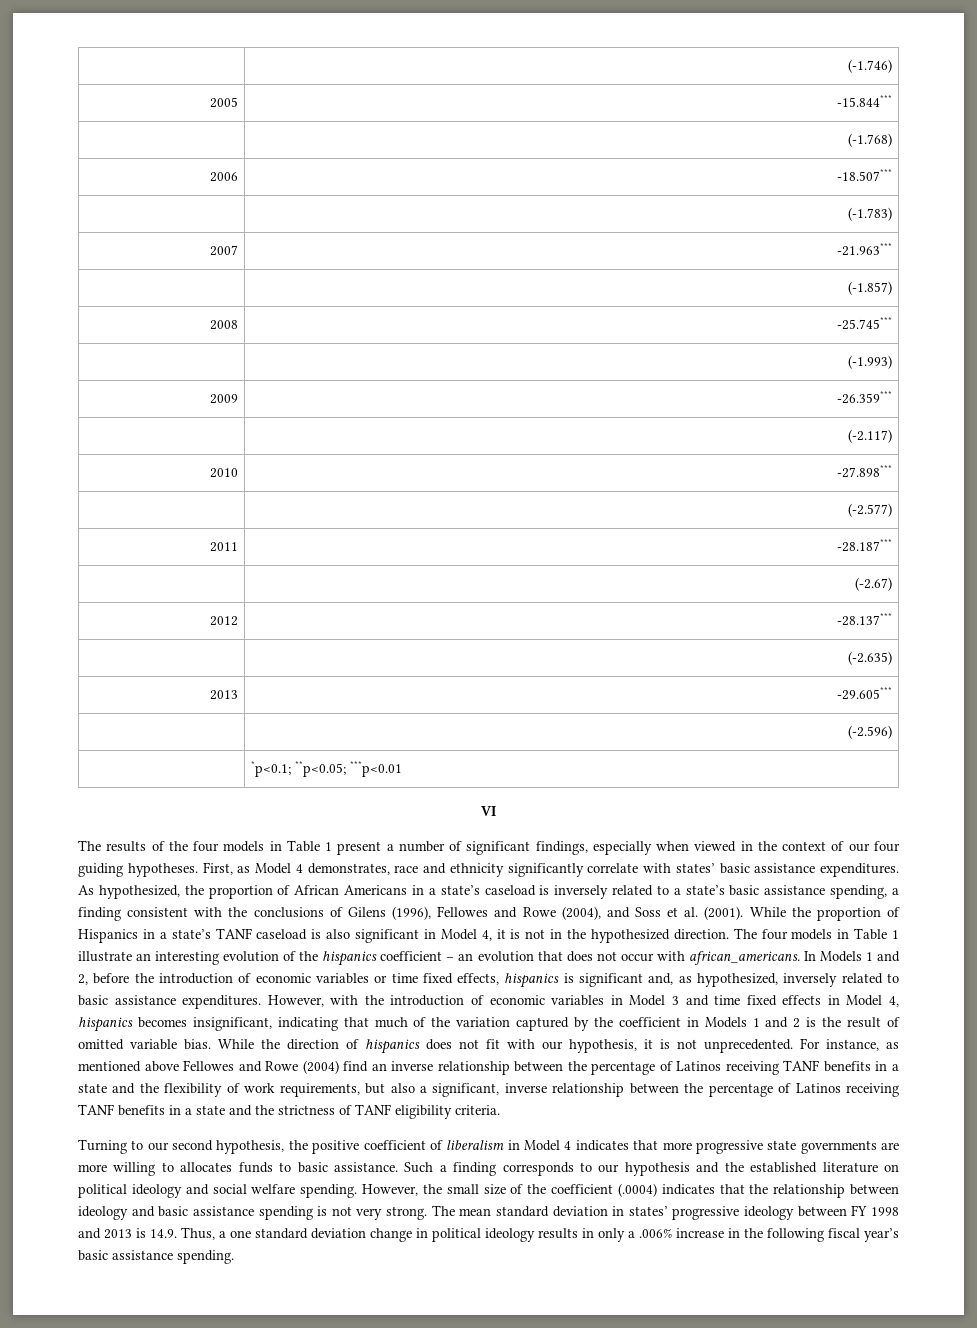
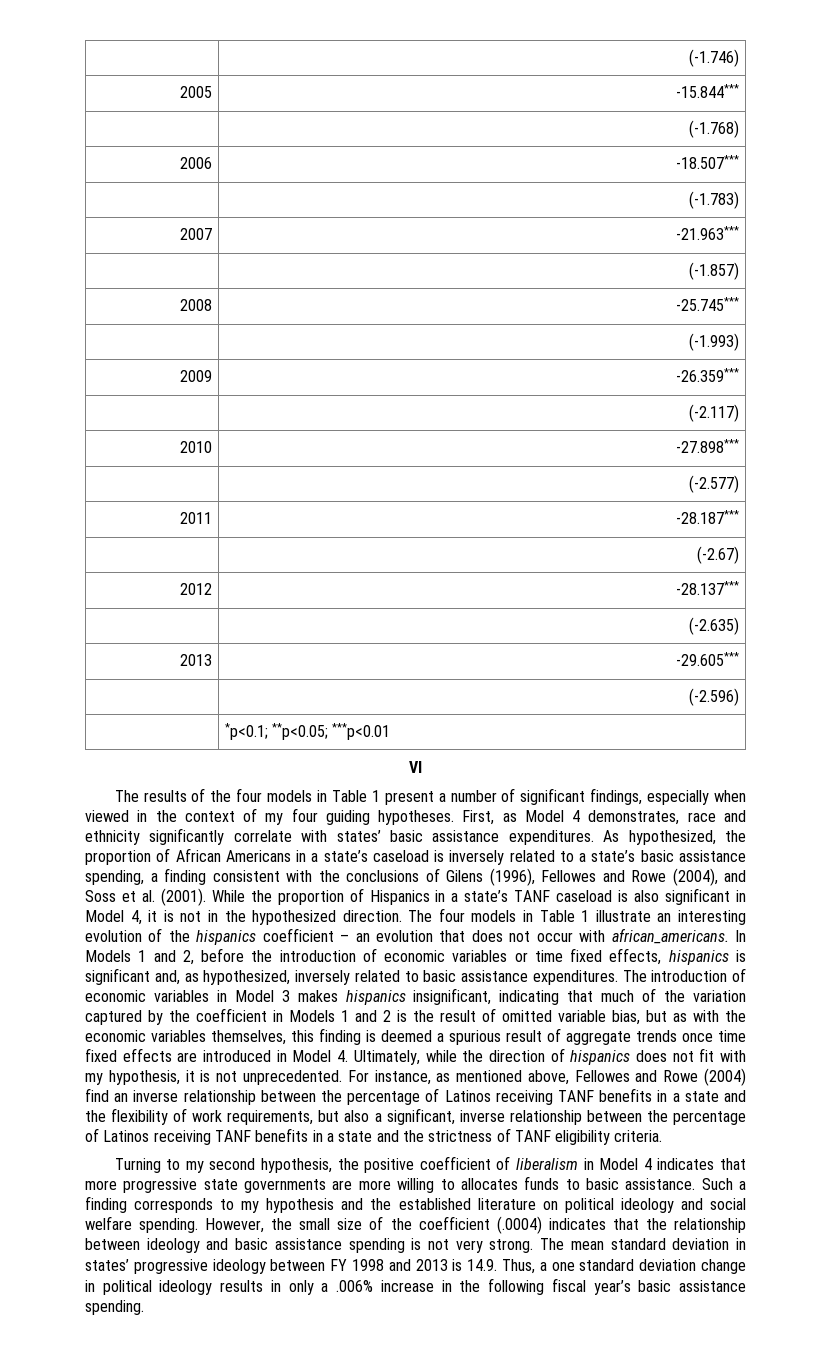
[848,843,870,852] our -> [265,813,284,825] my
[267,995,384,1007] However, with the -> [622,970,647,982] The
[685,995,899,1007] [78,1017,187,1032] and time fixed effects in Model 4, hispanics becomes -> [297,990,406,1005] makes hispanics
[184,1039,254,1050] bias. While -> [612,1010,746,1025] [85,1028,746,1045] [85,1048,457,1065] bias, but as with the economic variables themselves, this finding is deemed a spurious result of aggregate trends once time fixed effects are introduced in Model 4. Ultimately, while
[542,1041,563,1050] our -> [85,1073,103,1085] my
[144,1061,179,1072] above -> [527,1070,569,1085] above,
[147,1142,169,1151] our -> [185,1161,204,1173] my
[598,1164,620,1173] our -> [241,1201,260,1213] my

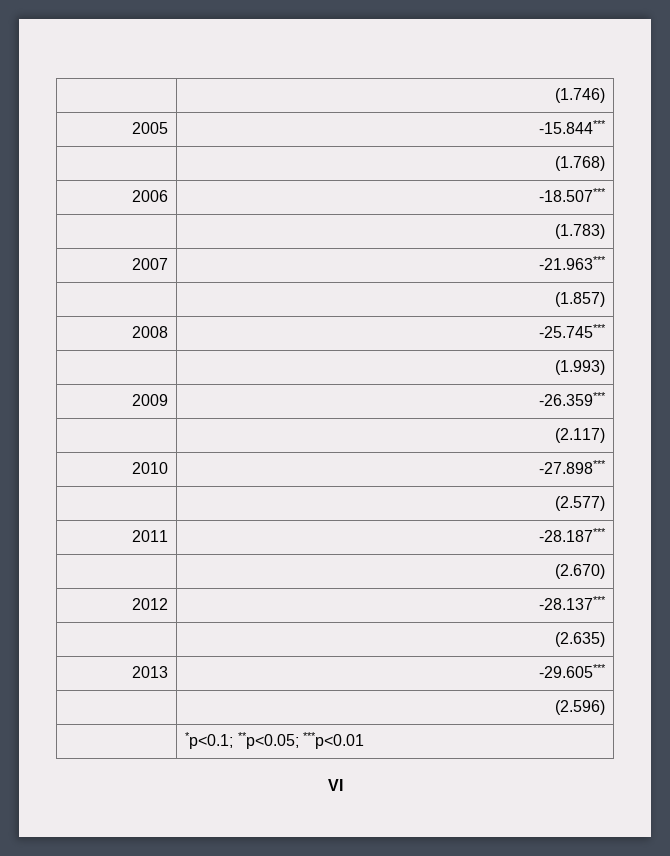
[689,49,740,67] | (-1.746) -> [554,88,605,103] | (1.746)
[689,120,740,138] (-1.768) -> [554,156,605,171] (1.768)
[689,191,740,209] (-1.783) -> [554,224,605,239] (1.783)
[689,262,740,280] (-1.857) -> [554,292,605,307] (1.857)
[689,333,740,351] (-1.993) -> [554,360,605,375] (1.993)
[689,404,740,422] (-2.117) -> [554,428,605,443] (2.117)
[689,475,740,493] (-2.577) -> [554,496,605,511] (2.577)
[697,546,740,564] (-2.67) -> [554,564,605,579] (2.670)
[689,617,740,635] (-2.635) -> [554,632,605,647] (2.635)
[689,688,740,706] (-2.596) -> [554,700,605,715] (2.596)
[114,788,747,805] [85,808,746,825] [85,828,747,845] [85,848,746,865] [85,868,746,886] [85,888,747,906] [85,908,746,925] [85,928,747,945] [85,948,746,965] [85,968,746,985] [85,988,746,1005] [85,1008,746,1025] [85,1028,746,1045] [85,1048,746,1065] [85,1068,747,1086] [85,1088,747,1105] [85,1108,747,1125] [85,1128,663,1145] [114,1156,746,1173] [85,1176,746,1193] [85,1196,747,1213] [85,1216,747,1234] [85,1238,746,1253] [85,1259,746,1274] [85,1278,747,1295] [85,1300,144,1315] // The results of the four models in Table 1 present a number of significant findings, especially when viewed in the context of my four guiding hypotheses. First, as Model 4 demonstrates, race and ethnicity significantly correlate with states’ basic assistance expenditures. As hypothesized, the proportion of African Americans in a state’s caseload is inversely related to a state’s basic assistance spending, a finding consistent with the conclusions of Gilens (1996), Fellowes and Rowe (2004), and Soss et al. (2001). While the proportion of Hispanics in a state’s TANF caseload is also significant in Model 4, it is not in the hypothesized direction. The four models in Table 1 illustrate an interesting evolution of the hispanics coefficient – an evolution that does not occur with african_americans. In Models 1 and 2, before the introduction of economic variables or time fixed effects, hispanics is significant and, as hypothesized, inversely related to basic assistance expenditures. The introduction of economic variables in Model 3 makes hispanics insignificant, indicating that much of the variation captured by the coefficient in Models 1 and 2 is the result of omitted variable bias, but as with the economic variables themselves, this finding is deemed a spurious result of aggregate trends once time fixed effects are introduced in Model 4. Ultimately, while the direction of hispanics does not fit with my hypothesis, it is not unprecedented. For instance, as mentioned above, Fellowes and Rowe (2004) find an inverse relationship between the percentage of Latinos receiving TANF benefits in a state and the flexibility of work requirements, but also a significant, inverse relationship between the percentage of Latinos receiving TANF benefits in a state and the strictness of TANF eligibility criteria. // Turning to my second hypothesis, the positive coefficient of liberalism in Model 4 indicates that more progressive state governments are more willing to allocates funds to basic assistance. Such a finding corresponds to my hypothesis and the established literature on political ideology and social welfare spending. However, the small size of the coefficient (.0004) indicates that the relationship between ideology and basic assistance spending is not very strong. The mean standard deviation in states’ progressive ideology between FY 1998 and 2013 is 14.9. Thus, a one standard deviation change in political ideology results in only a .006% increase in the following fiscal year’s basic assistance spending. -> (343, 785) none

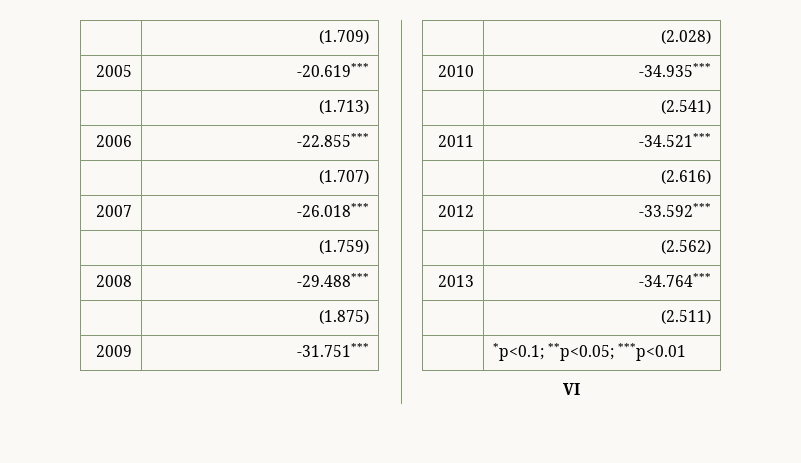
[554,88,605,103] | (1.746) -> [319,30,370,44] | (1.709)
[538,120,606,134] [554,156,605,171] -15.844*** // | (1.768) -> [297,63,370,77] [319,100,370,114] -20.619*** // | (1.713)
[538,188,606,202] [554,224,605,239] -18.507*** // | (1.783) -> [297,133,370,147] [319,170,370,184] -22.855*** // | (1.707)
[538,256,606,270] [554,292,605,307] -21.963*** // | (1.857) -> [297,203,370,217] [319,240,370,254] -26.018*** // | (1.759)
[538,324,606,338] [554,360,605,375] -25.745*** // | (1.993) -> [297,273,370,287] [319,310,370,324] -29.488*** // | (1.875)
[538,392,606,406] [554,428,605,443] -26.359*** // | (2.117) -> [297,343,370,357] [661,30,712,44] -31.751*** // | (2.028)
[538,460,606,474] [554,496,605,511] -27.898*** // | (2.577) -> [639,63,712,77] [661,100,712,114] -34.935*** // | (2.541)
[538,528,606,542] [554,564,605,579] -28.187*** // | (2.670) -> [639,133,712,147] [661,170,712,184] -34.521*** // | (2.616)
[538,596,606,610] [554,632,605,647] -28.137*** // | (2.635) -> [639,203,712,217] [661,240,712,254] -33.592*** // | (2.562)
[538,664,606,678] [554,700,605,715] -29.605*** // | (2.596) -> [639,273,712,287] [661,310,712,324] -34.764*** // | (2.511)

